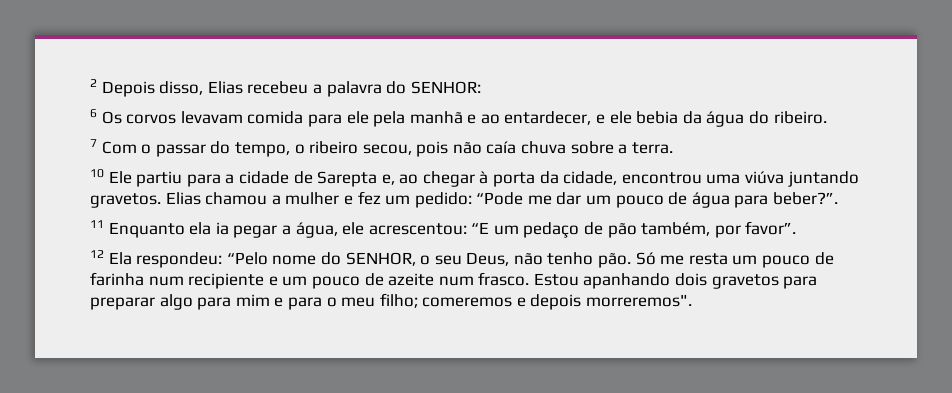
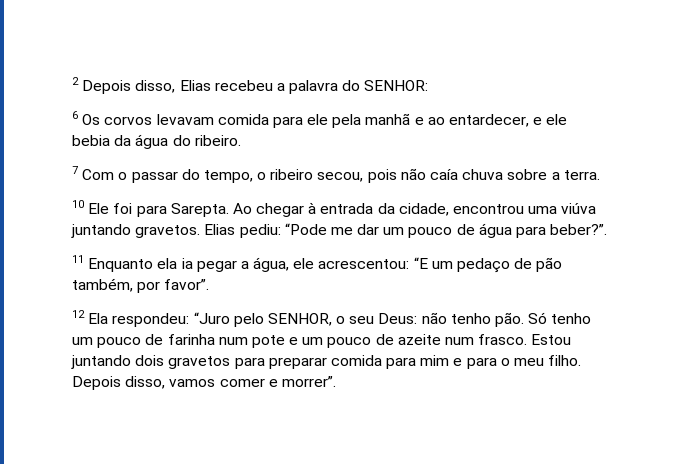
[136,171,419,187] partiu para a cidade de Sarepta e, ao -> [113,203,252,217] foi para Sarepta. Ao
[493,172,536,187] porta -> [320,203,374,214] entrada
[205,191,472,208] chamou a mulher e fez um pedido: -> [239,224,281,238] pediu:
[226,252,341,265] “Pelo nome do -> [193,312,264,327] “Juro pelo
[466,252,510,266] Deus, -> [378,313,418,324] Deus:
[660,253,728,265] me resta -> [551,313,592,324] tenho
[188,273,265,289] recipiente -> [251,335,285,348] pote
[583,273,671,289] apanhando -> [71,355,131,369] juntando
[159,294,193,310] algo -> [330,355,382,366] comida
[379,293,693,310] filho; comeremos e depois morreremos". -> [548,355,582,366] [72,376,336,390] filho. Depois disso, vamos comer e morrer”.

